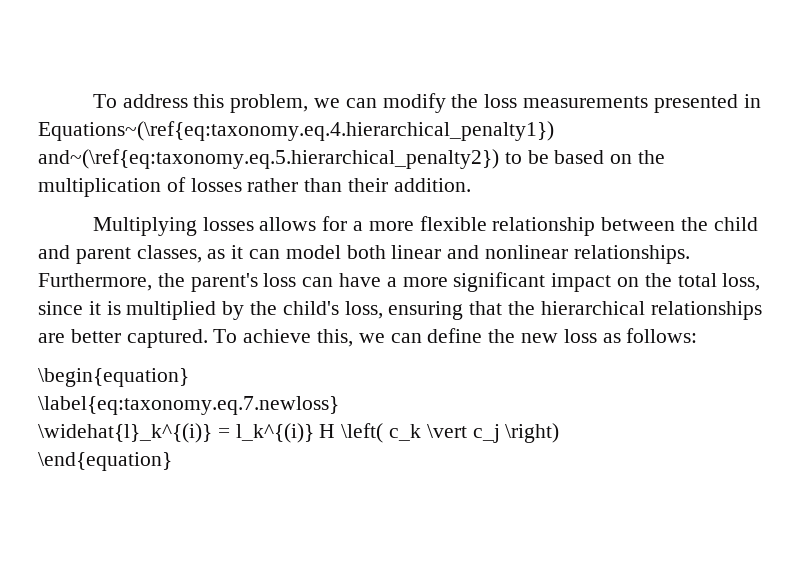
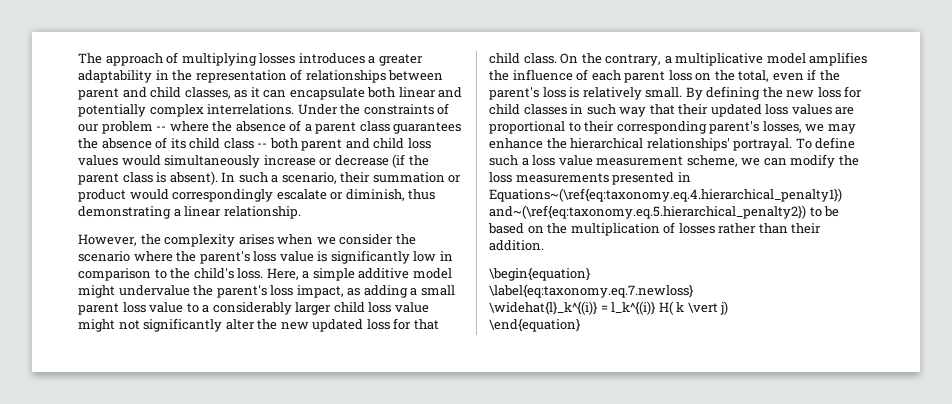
[92,94,309,113] To address this problem, -> [78,52,423,66] [78,69,444,83] [78,87,463,100] [78,103,450,117] [78,120,462,134] [78,137,431,151] [78,154,429,168] [78,171,462,185] [78,189,436,202] [78,206,301,219] [78,234,416,247] [78,250,453,264] [78,268,452,281] [78,285,455,298] [78,302,429,315] [78,318,439,332] [489,52,868,66] [489,69,840,83] [489,86,863,100] [489,104,855,117] [489,121,856,134] [489,137,856,151] [489,155,738,167] The approach of multiplying losses introduces a greater adaptability in the representation of relationships between parent and child classes, as it can encapsulate both linear and potentially complex interrelations. Under the constraints of our problem -- where the absence of a parent class guarantees the absence of its child class -- both parent and child loss values would simultaneously increase or decrease (if the parent class is absent). In such a scenario, their summation or product would correspondingly escalate or diminish, thus demonstrating a linear relationship. // However, the complexity arises when we consider the scenario where the parent's loss value is significantly low in comparison to the child's loss. Here, a simple additive model might undervalue the parent's loss impact, as adding a small parent loss value to a considerably larger child loss value might not significantly alter the new updated loss for that child class. On the contrary, a multiplicative model amplifies the influence of each parent loss on the total, even if the parent's loss is relatively small. By defining the new loss for child classes in such way that their updated loss values are proportional to their corresponding parent's losses, we may enhance the hierarchical relationships' portrayal. To define such a loss value measurement scheme,
[92,216,758,236] [38,245,690,264] [38,272,761,292] [38,301,762,320] [38,328,698,348] // Multiplying losses allows for a more flexible relationship between the child and parent classes, as it can model both linear and nonlinear relationships. Furthermore, the parent's loss can have a more significant impact on the total loss, since it is multiplied by the child's loss, ensuring that the hierarchical relationships are better captured. To achieve this, we can define the new loss as follows: -> (544, 245) none
[319,423,560,443] H \left( c_k \vert c_j \right) -> [658,301,729,315] H( k \vert j)

